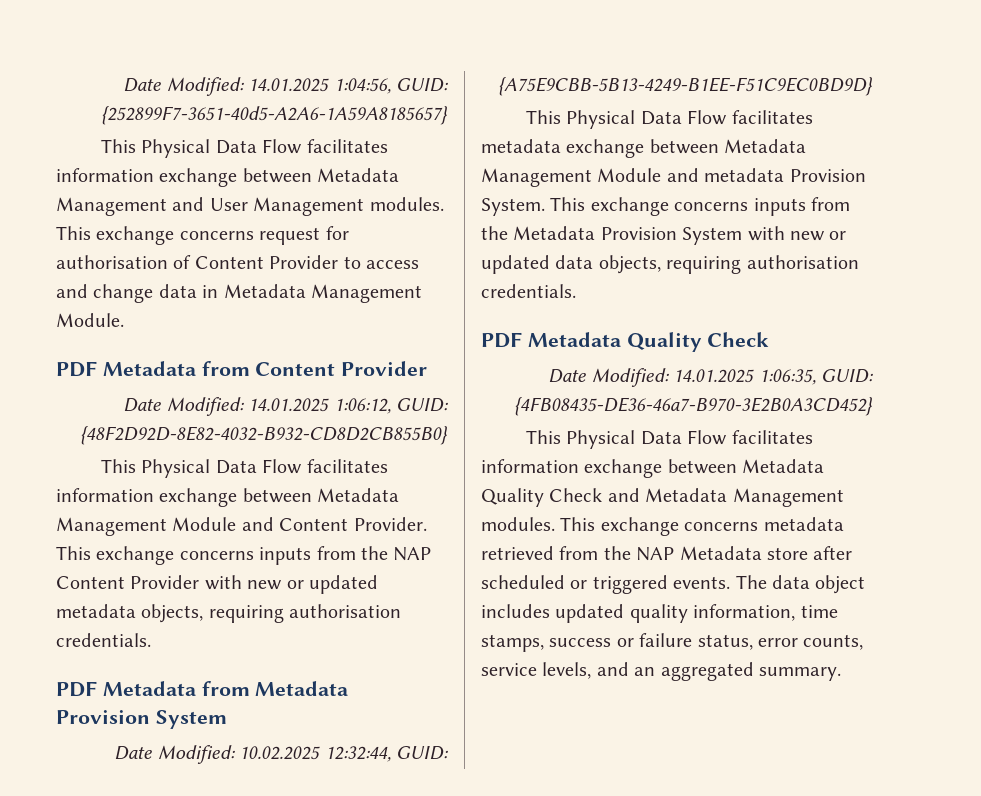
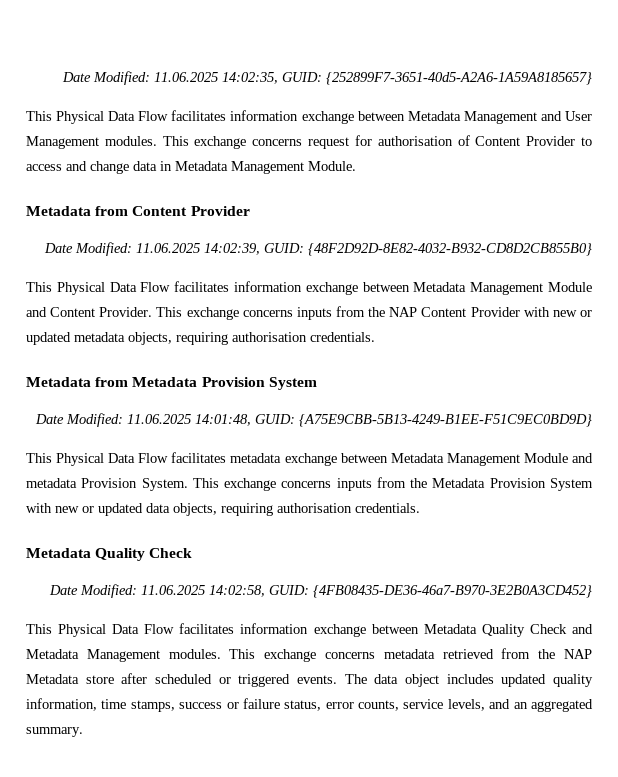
[123,77,391,96] Date Modified: 14.01.2025 1:04:56, -> [62,71,278,85] Date Modified: 11.06.2025 14:02:35,
[56,361,97,377] PDF -> (356, 166) none
[248,398,391,414] 14.01.2025 1:06:12, -> [136,243,260,255] 11.06.2025 14:02:39,
[56,681,97,697] PDF -> (375, 337) none
[239,746,391,762] 10.02.2025 12:32:44, -> [127,414,251,426] 11.06.2025 14:01:48,
[481,332,522,348] PDF -> (420, 508) none
[673,369,816,385] 14.01.2025 1:06:35, -> [141,585,265,597] 11.06.2025 14:02:58,

